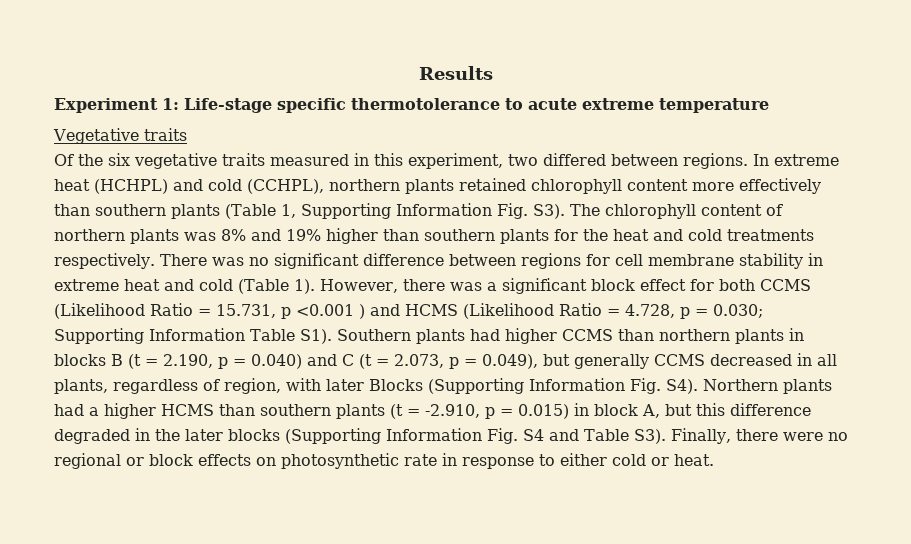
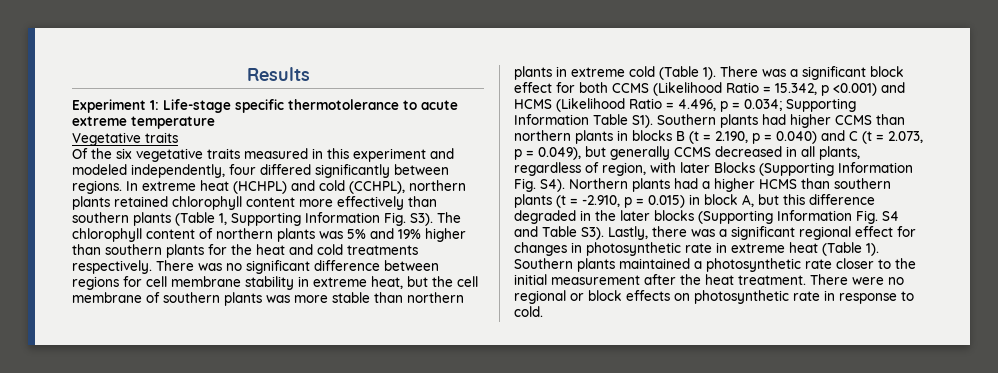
[408,153,606,169] experiment, two differed -> [353,148,454,162] [72,164,390,178] experiment and modeled independently, four differed significantly
[221,229,246,241] 8% -> [347,229,366,239] 5%
[124,279,194,291] heat and -> [371,276,478,289] [72,292,464,306] [514,66,625,80] heat, but the cell membrane of southern plants was more stable than northern plants in extreme
[319,279,445,293] However, there -> [720,66,758,77] There
[216,304,365,319] 15.731, p <0.001 ) -> [775,83,877,96] 15.342, p <0.001)
[625,304,763,319] 4.728, p = 0.030; -> [678,99,782,112] 4.496, p = 0.034;
[670,428,778,444] Finally, there -> [608,226,916,240] [514,242,879,256] [514,258,916,272] [514,274,848,285] Lastly, there was a significant regional effect for changes in photosynthetic rate in extreme heat (Table 1). Southern plants maintained a photosynthetic rate closer to the initial measurement after the heat treatment. There
[560,453,714,466] either cold or heat. -> [514,306,543,317] cold.

